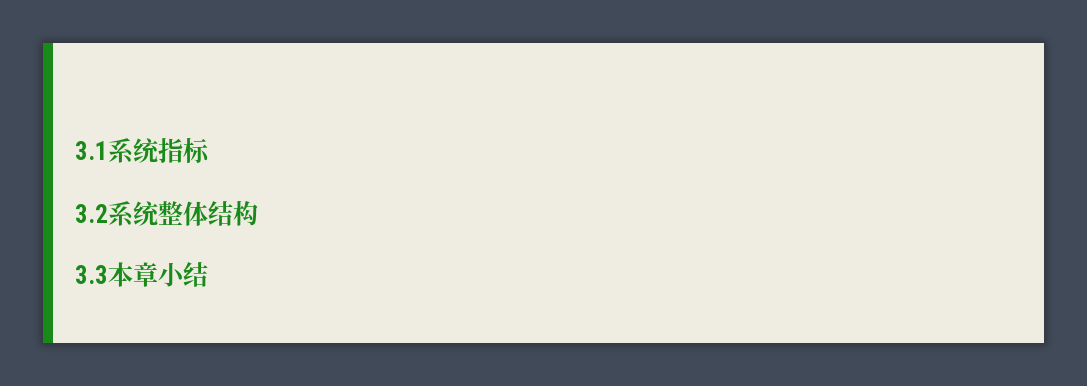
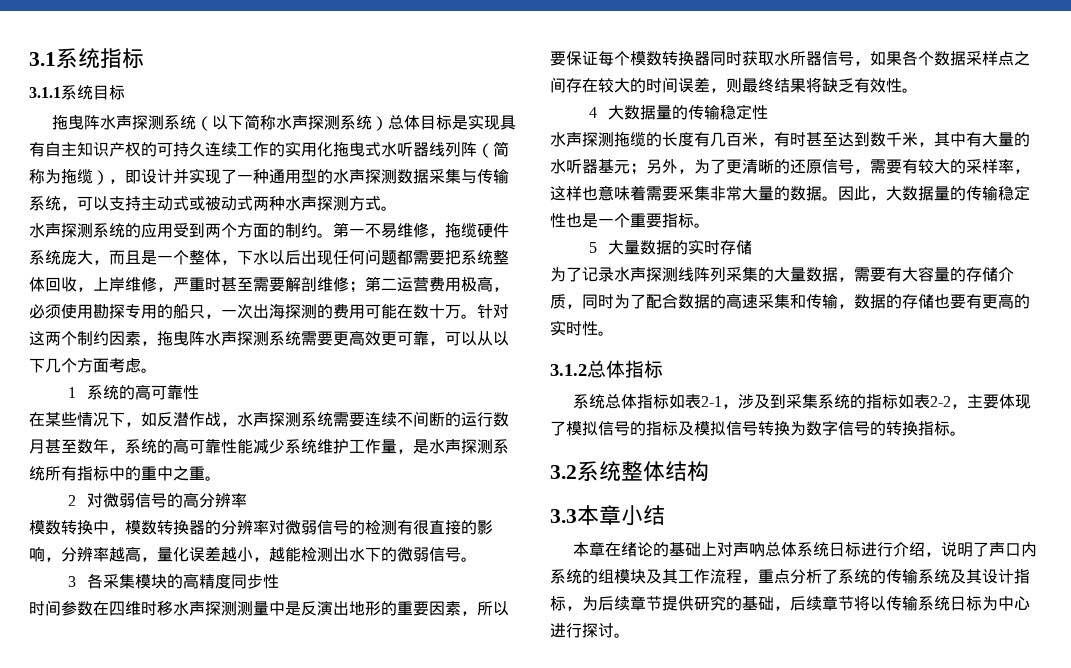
(210, 151) none -> [29,85,125,100] [51,114,516,131] [29,141,509,158] [29,168,509,185] [29,196,397,211] [29,222,509,238] [29,249,509,265] [29,276,509,293] [29,303,509,319] [29,330,509,346] [29,357,157,373] [67,384,200,400] [29,411,509,427] [29,438,509,454] [29,466,221,481] [67,492,248,508] [29,520,493,535] [29,546,477,562] [67,573,280,589] [29,600,509,616] [550,50,1030,66] [550,77,918,93] [588,104,769,120] [550,132,1030,147] [550,159,1030,175] [550,185,1030,201] [550,213,710,228] [588,239,753,255] [550,266,1014,282] [550,293,1030,309] [550,320,614,336] [550,360,663,378] [572,394,1031,409] [550,420,966,436] // 3.1.1系统目标 // 拖曳阵水声探测系统（以下简称水声探测系统）总体目标是实现具有自主知识产权的可持久连续工作的实用化拖曳式水听器线列阵（简称为拖缆），即设计并实现了一种通用型的水声探测数据采集与传输系统，可以支持主动式或被动式两种水声探测方式。 // 水声探测系统的应用受到两个方面的制约。第一不易维修，拖缆硬件系统庞大，而且是一个整体，下水以后出现任何问题都需要把系统整体回收，上岸维修，严重时甚至需要解剖维修；第二运营费用极高，必须使用勘探专用的船只，一次出海探测的费用可能在数十万。针对这两个制约因素，拖曳阵水声探测系统需要更高效更可靠，可以从以下几个方面考虑。 // 1系统的高可靠性 // 在某些情况下，如反潜作战，水声探测系统需要连续不间断的运行数月甚至数年，系统的高可靠性能减少系统维护工作量，是水声探测系统所有指标中的重中之重。 // 2对微弱信号的高分辨率 // 模数转换中，模数转换器的分辨率对微弱信号的检测有很直接的影响，分辨率越高，量化误差越小，越能检测出水下的微弱信号。 // 3各采集模块的高精度同步性 // 时间参数在四维时移水声探测测量中是反演出地形的重要因素，所以要保证每个模数转换器同时获取水所器信号，如果各个数据采样点之间存在较大的时间误差，则最终结果将缺乏有效性。 // 4大数据量的传输稳定性 // 水声探测拖缆的长度有几百米，有时甚至达到数千米，其中有大量的水听器基元；另外，为了更清晰的还原信号，需要有较大的采样率，这样也意味着需要釆集非常大量的数据。因此，大数据量的传输稳定性也是一个重要指标。 // 5大量数据的实时存储 // 为了记录水声探测线阵列采集的大量数据，需要有大容量的存储介质，同时为了配合数据的高速采集和传输，数据的存储也要有更高的实时性。 // 3.1.2总体指标 // 系统总体指标如表2-1，涉及到采集系统的指标如表2-2，主要体现了模拟信号的指标及模拟信号转换为数字信号的转换指标。
(208, 274) none -> [572,541,1037,557] [550,569,1030,584] [550,595,1030,611] [550,623,630,638] // 本章在绪论的基础上对声吶总体系统日标进行介绍，说明了声口内系统的组模块及其工作流程，重点分析了系统的传输系统及其设计指标，为后续章节提供研究的基础，后续章节将以传输系统日标为中心进行探讨。

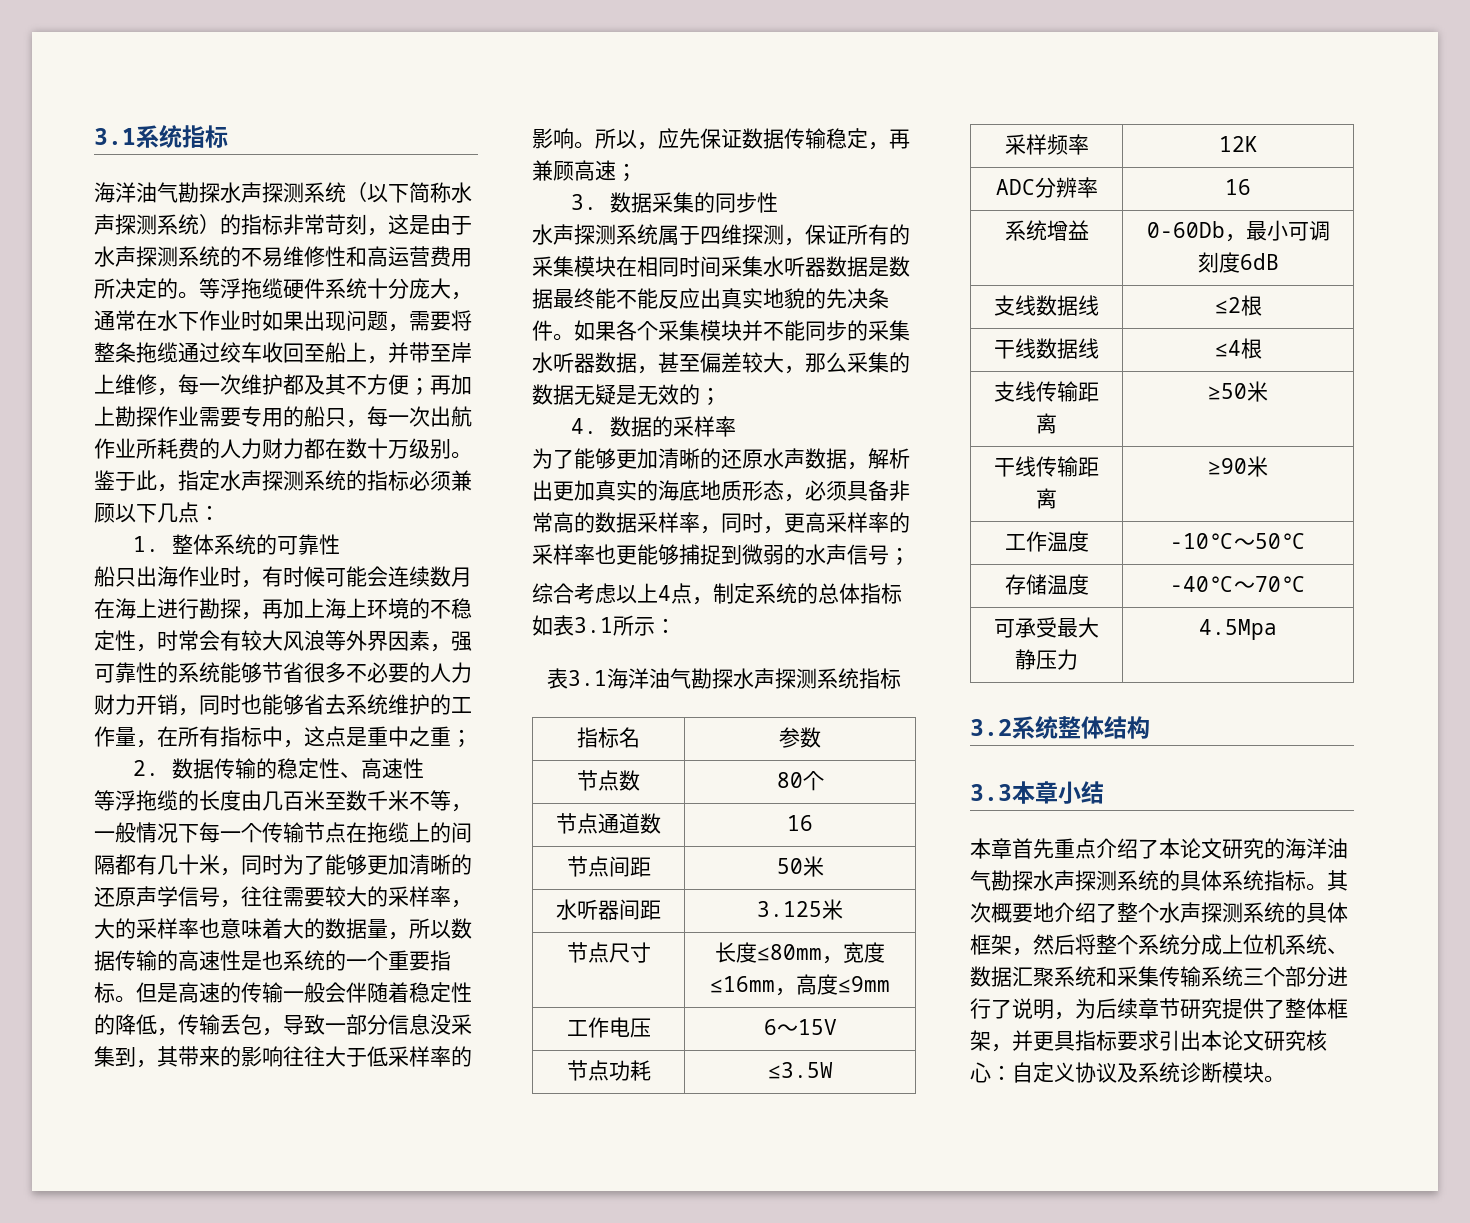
[29,85,125,100] [51,114,100,130] 3.1.1系统目标 // 拖曳阵 -> [94,182,220,203] 海洋油气勘探
[387,114,516,130] [29,141,509,158] [29,168,509,185] [29,196,397,211] [29,222,509,238] [29,249,509,265] [29,276,509,293] [29,303,509,319] [29,330,509,346] [29,357,157,373] [67,384,200,400] [29,411,509,427] [29,438,509,454] [29,466,221,481] [67,492,248,508] [29,520,493,535] [29,546,477,562] [67,573,280,589] [29,600,509,616] [550,50,1030,66] [550,77,918,93] [588,104,769,120] [550,132,1030,147] [550,159,1030,175] [550,185,1030,201] [550,213,710,228] [588,239,753,255] [550,266,1014,282] [550,293,1030,309] [550,320,614,336] [550,360,663,378] [572,394,1031,409] [550,420,966,436] 总体目标是实现具有自主知识产权的可持久连续工作的实用化拖曳式水听器线列阵（简称为拖缆），即设计并实现了一种通用型的水声探测数据采集与传输系统，可以支持主动式或被动式两种水声探测方式。 // 水声探测系统的应用受到两个方面的制约。第一不易维修，拖缆硬件系统庞大，而且是一个整体，下水以后出现任何问题都需要把系统整体回收，上岸维修，严重时甚至需要解剖维修；第二运营费用极高，必须使用勘探专用的船只，一次出海探测的费用可能在数十万。针对这两个制约因素，拖曳阵水声探测系统需要更高效更可靠，可以从以下几个方面考虑。 // 1系统的高可靠性 // 在某些情况下，如反潜作战，水声探测系统需要连续不间断的运行数月甚至数年，系统的高可靠性能减少系统维护工作量，是水声探测系统所有指标中的重中之重。 // 2对微弱信号的高分辨率 // 模数转换中，模数转换器的分辨率对微弱信号的检测有很直接的影响，分辨率越高，量化误差越小，越能检测出水下的微弱信号。 // 3各采集模块的高精度同步性 // 时间参数在四维时移水声探测测量中是反演出地形的重要因素，所以要保证每个模数转换器同时获取水所器信号，如果各个数据采样点之间存在较大的时间误差，则最终结果将缺乏有效性。 // 4大数据量的传输稳定性 // 水声探测拖缆的长度有几百米，有时甚至达到数千米，其中有大量的水听器基元；另外，为了更清晰的还原信号，需要有较大的采样率，这样也意味着需要釆集非常大量的数据。因此，大数据量的传输稳定性也是一个重要指标。 // 5大量数据的实时存储 // 为了记录水声探测线阵列采集的大量数据，需要有大容量的存储介质，同时为了配合数据的高速采集和传输，数据的存储也要有更高的实时性。 // 3.1.2总体指标 // 系统总体指标如表2-1，涉及到采集系统的指标如表2-2，主要体现了模拟信号的指标及模拟信号转换为数字信号的转换指标。 -> [220,214,472,236] [94,246,472,267] [94,278,472,300] [94,310,472,332] [94,342,472,364] [94,374,472,396] [94,406,472,428] [94,438,472,459] [94,470,472,492] [94,502,220,523] [132,534,340,555] [94,566,472,588] [94,598,472,620] [94,630,472,652] [94,662,472,683] [94,694,472,716] [94,726,472,748] [132,758,424,779] [94,790,472,812] [94,822,472,843] [94,854,472,876] [94,886,472,908] [94,918,472,940] [94,950,451,971] [94,982,472,1003] [94,1014,472,1036] [94,1046,472,1068] [532,128,910,150] [532,160,637,182] [570,192,778,213] [532,224,910,246] [532,256,910,277] [532,288,889,309] [532,320,910,341] [532,352,910,374] [532,384,721,406] [570,416,736,437] [532,448,910,470] [532,480,910,502] [532,512,910,534] [532,544,910,566] [532,583,902,605] [532,615,676,636] [547,668,901,689] [577,727,640,748] [779,727,821,748] [577,770,640,791] [776,771,824,791] [556,813,661,834] [787,815,813,831] [566,856,651,877] [776,856,824,877] [556,899,661,920] [757,899,843,920] [566,942,651,963] [715,942,885,964] [710,974,890,996] [566,1017,651,1038] [763,1019,837,1035] [566,1060,651,1081] [767,1062,833,1079] [1004,134,1089,155] [1218,136,1258,152] [995,177,1098,198] [1225,179,1251,195] [1004,220,1089,241] [1146,220,1330,242] [1197,252,1279,273] [994,295,1099,316] [1214,295,1262,316] [994,338,1099,359] [1214,338,1262,359] [994,381,1099,402] [1036,413,1057,434] [1208,381,1268,402] [994,456,1099,477] [1036,488,1057,509] [1208,456,1268,477] [1004,531,1089,552] [1170,533,1306,549] [1004,574,1089,595] [1170,576,1306,592] [994,617,1099,638] [1015,649,1078,670] [1199,619,1277,640] 的指标非常苛刻，这是由于水声探测系统的不易维修性和高运营费用所决定的。等浮拖缆硬件系统十分庞大，通常在水下作业时如果出现问题，需要将整条拖缆通过绞车收回至船上，并带至岸上维修，每一次维护都及其不方便；再加上勘探作业需要专用的船只，每一次出航作业所耗费的人力财力都在数十万级别。鉴于此，指定水声探测系统的指标必须兼顾以下几点： // 1.整体系统的可靠性 // 船只出海作业时，有时候可能会连续数月在海上进行勘探，再加上海上环境的不稳定性，时常会有较大风浪等外界因素，强可靠性的系统能够节省很多不必要的人力财力开销，同时也能够省去系统维护的工作量，在所有指标中，这点是重中之重； // 2.数据传输的稳定性、高速性 // 等浮拖缆的长度由几百米至数千米不等，一般情况下每一个传输节点在拖缆上的间隔都有几十米，同时为了能够更加清晰的还原声学信号，往往需要较大的采样率，大的采样率也意味着大的数据量，所以数据传输的高速性是也系统的一个重要指标。但是高速的传输一般会伴随着稳定性的降低，传输丢包，导致一部分信息没采集到，其带来的影响往往大于低采样率的影响。所以，应先保证数据传输稳定，再兼顾高速； // 3.数据采集的同步性 // 水声探测系统属于四维探测，保证所有的采集模块在相同时间采集水听器数据是数据最终能不能反应出真实地貌的先决条件。如果各个采集模块并不能同步的采集水听器数据，甚至偏差较大，那么采集的数据无疑是无效的； // 4.数据的采样率 // 为了能够更加清晰的还原水声数据，解析出更加真实的海底地质形态，必须具备非常高的数据采样率，同时，更高采样率的采样率也更能够捕捉到微弱的水声信号； // 综合考虑以上4点，制定系统的总体指标如表3.1所示： // 表3.1海洋油气勘探水声探测系统指标 // 指标名 | 参数 // 节点数 | 80个 // 节点通道数 | 16 // 节点间距 | 50米 // 水听器间距 | 3.125米 // 节点尺寸 | 长度≤80mm，宽度≤16mm，高度≤9mm // 工作电压 | 6～15V // 节点功耗 | ≤3.5W // 采样频率 | 12K // ADC分辨率 | 16 // 系统增益 | 0-60Db，最小可调刻度6dB // 支线数据线 | ≤2根 // 干线数据线 | ≤4根 // 支线传输距离 | ≥50米 // 干线传输距离 | ≥90米 // 工作温度 | -10℃～50℃ // 存储温度 | -40℃～70℃ // 可承受最大静压力 | 4.5Mpa
[604,541,1037,557] [550,569,1030,584] [550,595,1030,611] [550,623,614,638] 在绪论的基础上对声吶总体系统日标进行介绍，说明了声口内系统的组模块及其工作流程，重点分析了系统的传输系统及其设计指标，为后续章节提供研究的基础，后续章节将以传输系统日标为中心进行探讨 -> [1012,838,1348,859] [970,870,1348,891] [970,902,1348,923] [970,934,1348,956] [970,966,1348,987] [970,998,1348,1020] [970,1030,1327,1052] [970,1062,1264,1083] 首先重点介绍了本论文研究的海洋油气勘探水声探测系统的具体系统指标。其次概要地介绍了整个水声探测系统的具体框架，然后将整个系统分成上位机系统、数据汇聚系统和采集传输系统三个部分进行了说明，为后续章节研究提供了整体框架，并更具指标要求引出本论文研究核心：自定义协议及系统诊断模块

